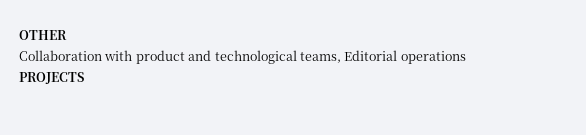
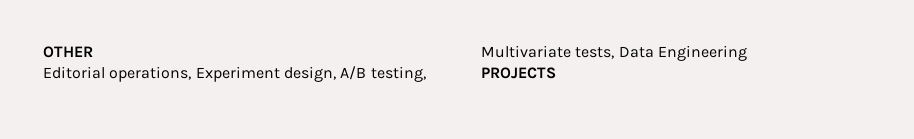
[19,50,466,64] Collaboration with product and technological teams, Editorial operations -> [43,66,426,82] [481,45,747,61] Editorial operations, Experiment design, A/B testing, Multivariate tests, Data Engineering

